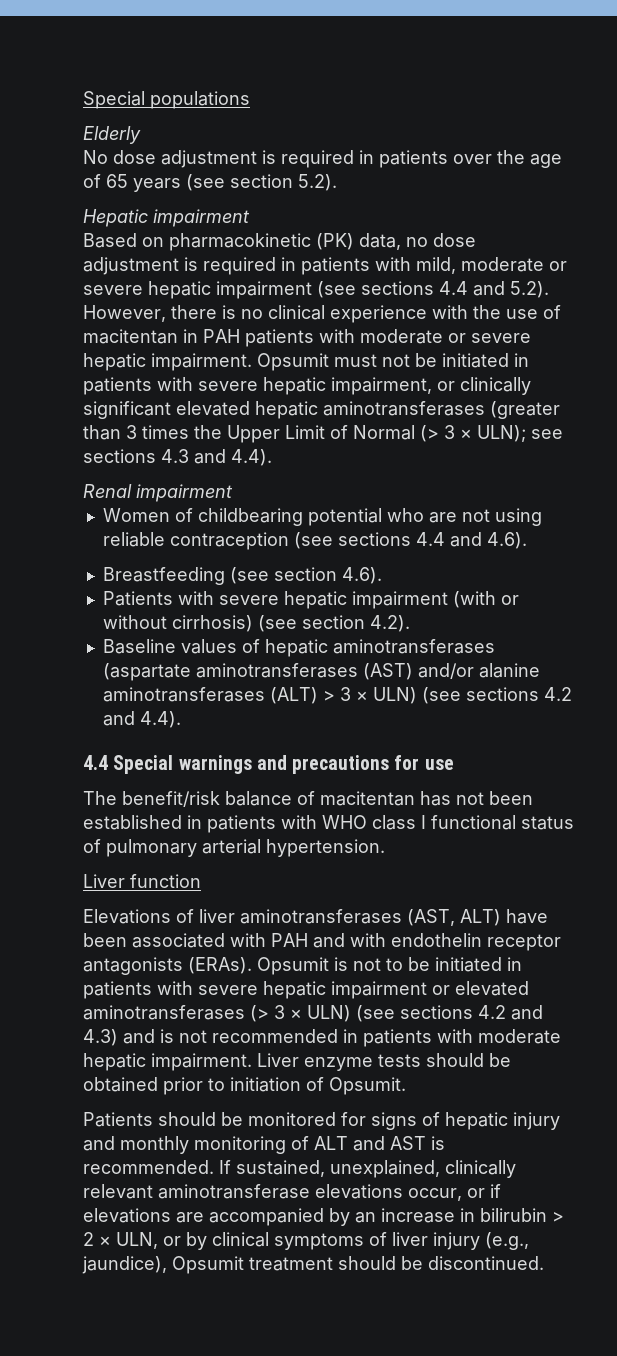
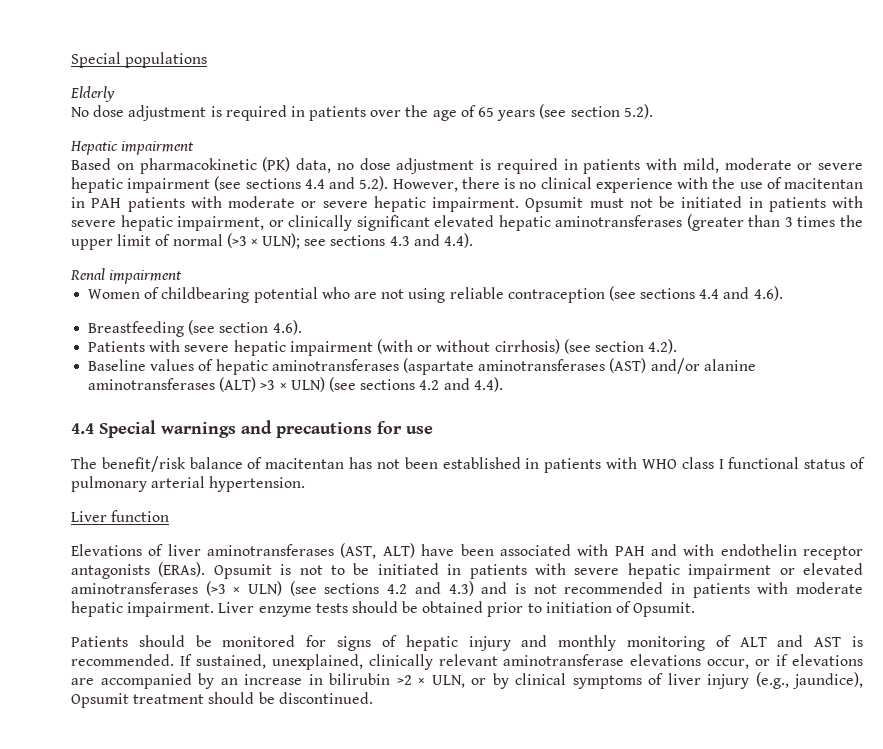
[227,425,455,443] Upper Limit of Normal (> 3 -> [71,233,247,250] upper limit of normal (>3
[322,687,351,701] > 3 -> [260,380,276,390] >3
[250,1005,285,1022] (> 3 -> [205,581,226,596] (>3
[552,1212,564,1222] [83,1232,94,1246] > 2 -> [396,675,412,685] >2

